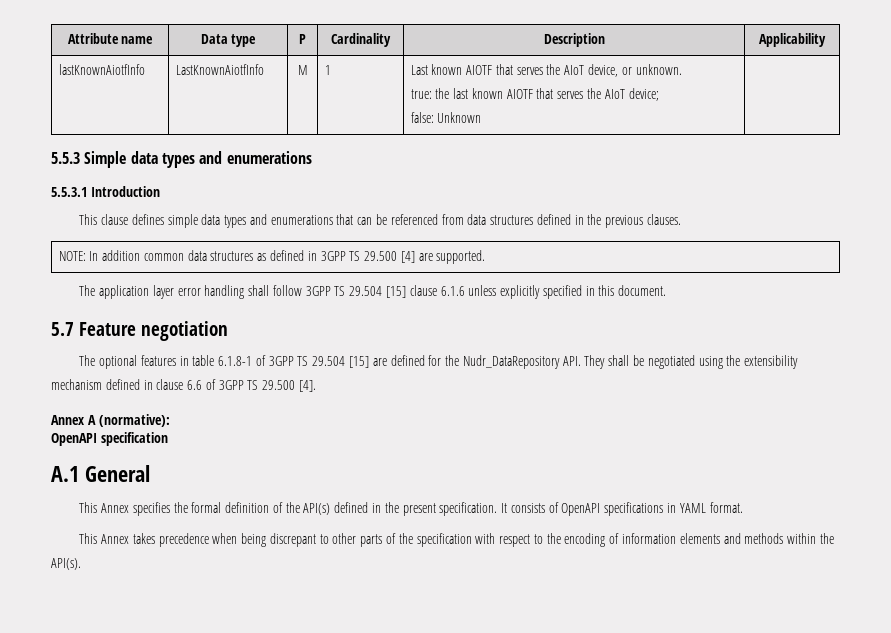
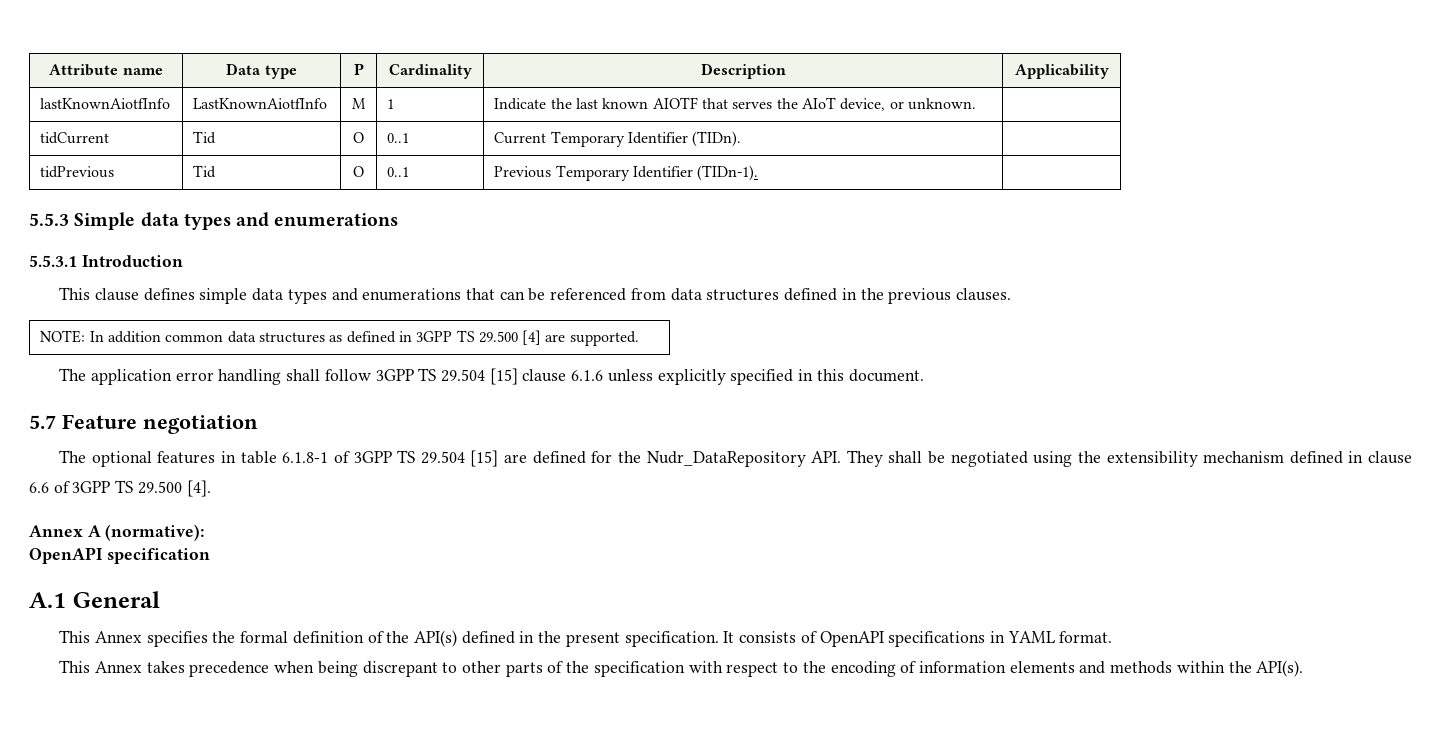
[410,65,428,75] Last -> [494,98,598,110] Indicate the last
[410,88,659,101] [410,112,482,123] // true: the last known AIOTF that serves the AIoT device; // false: Unknown -> [40,132,110,144] [193,131,217,144] [353,132,364,143] [387,133,410,143] [494,131,742,147] [40,166,115,178] [193,165,217,178] [353,166,364,177] [387,167,410,177] [494,165,759,181] | // tidCurrent | Tid | O | 0..1 | Current Temporary Identifier (TIDn). | // tidPrevious | Tid | O | 0..1 | Previous Temporary Identifier (TIDn-1).
[152,285,174,299] layer -> (172, 377) none

